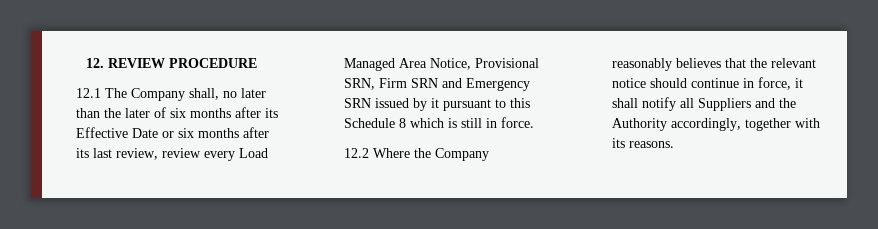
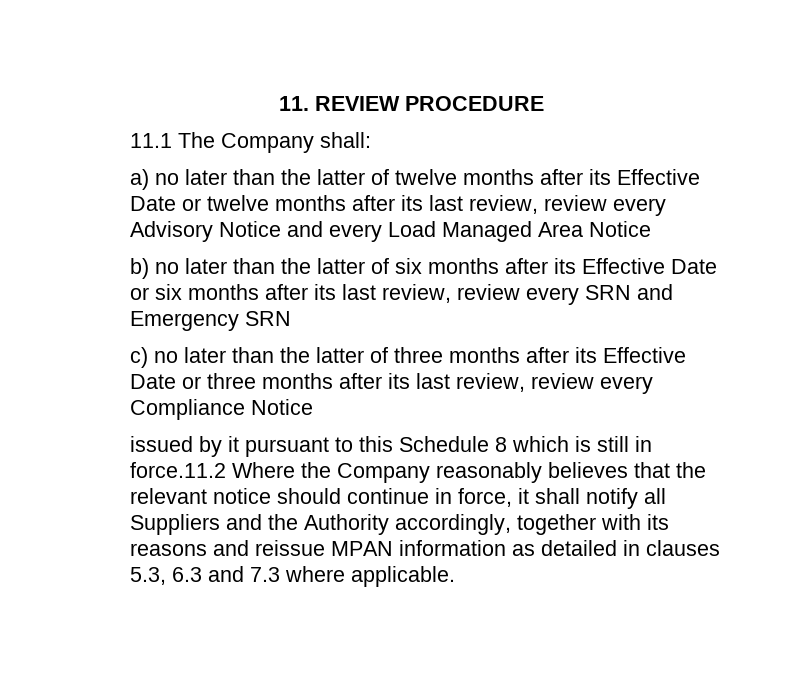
[85,58,104,68] 12. -> [278,96,309,111] 11.
[76,88,102,98] 12.1 -> [130,133,173,148] 11.1
[189,88,267,100] [76,108,151,118] shall, no later than the later -> [320,132,372,148] [130,169,701,190] [130,195,667,216] [130,221,652,242] [130,258,366,279] shall: // a) no later than the latter of twelve months after its Effective Date or twelve months after its last review, review every Advisory Notice and every Load Managed Area Notice // b) no later than the latter
[239,148,269,158] [344,58,540,71] [344,78,531,91] [344,98,372,108] Load Managed Area Notice, Provisional SRN, Firm SRN and Emergency SRN -> [585,284,674,300] [130,311,292,331] [130,347,687,368] [130,373,654,394] [130,399,314,420] SRN and Emergency SRN // c) no later than the latter of three months after its Effective Date or three months after its last review, review every Compliance Notice //
[501,117,535,128] [344,148,370,158] force. // 12.2 -> [130,462,227,478] force.11.2
[629,141,675,148] reasons. -> [130,540,721,556] [130,566,456,587] reasons and reissue MPAN information as detailed in clauses 5.3, 6.3 and 7.3 where applicable.

